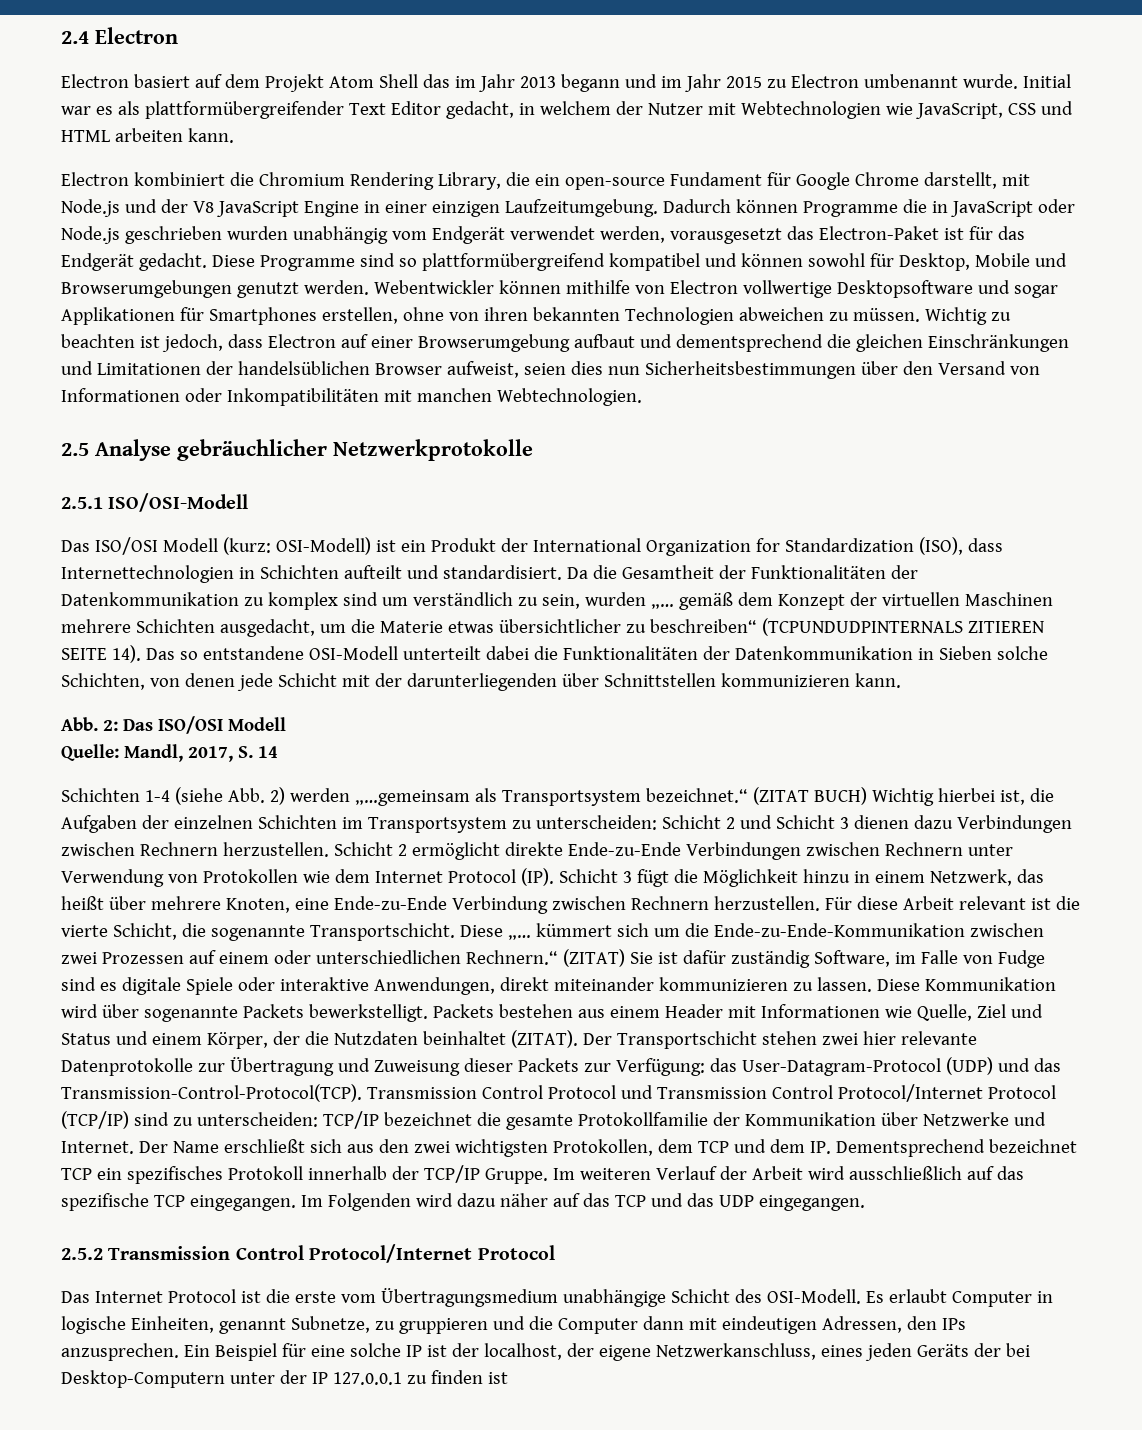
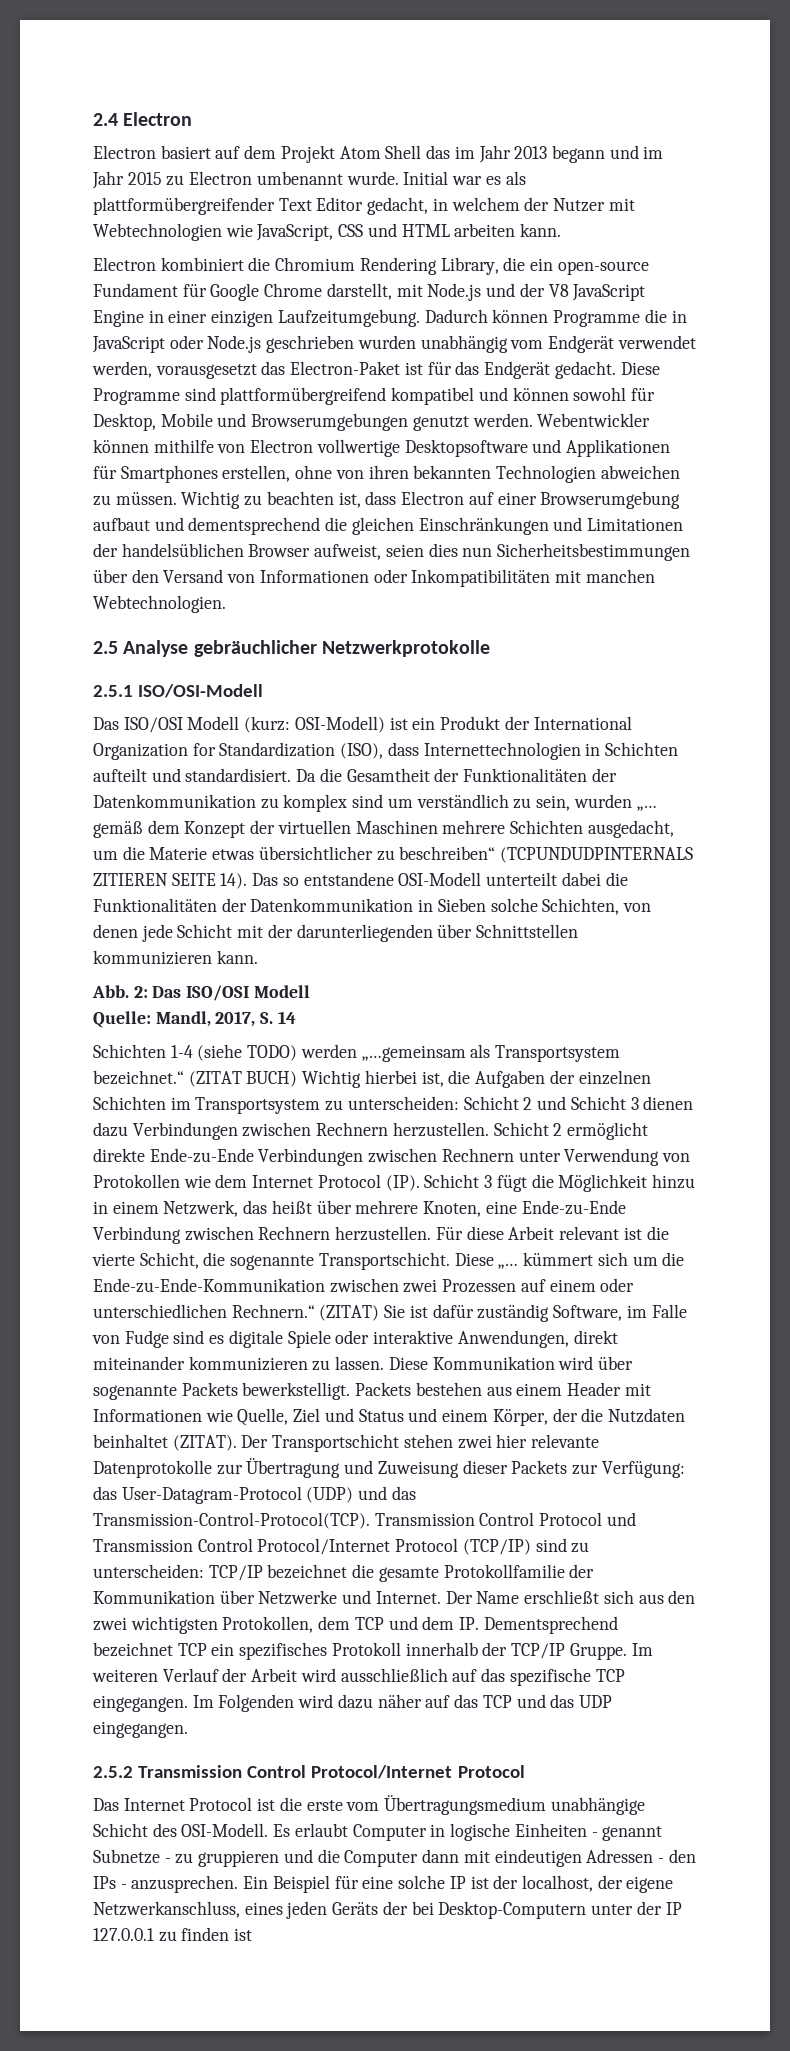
[398,258,417,267] so -> (216, 394) none
[1013,285,1058,298] sogar -> (562, 446) none
[139,334,223,352] ist jedoch, -> [338,492,361,508] ist,
[227,787,285,805] Abb. 2) -> [247,1045,298,1061] TODO)
[130,1316,370,1334] Einheiten, genannt Subnetze, -> [514,1823,663,1841] [93,1849,171,1864] Einheiten - genannt Subnetze -
[821,1316,902,1333] Adressen, -> [586,1849,664,1863] Adressen -
(966, 1324) none -> [120,1884,127,1889] -

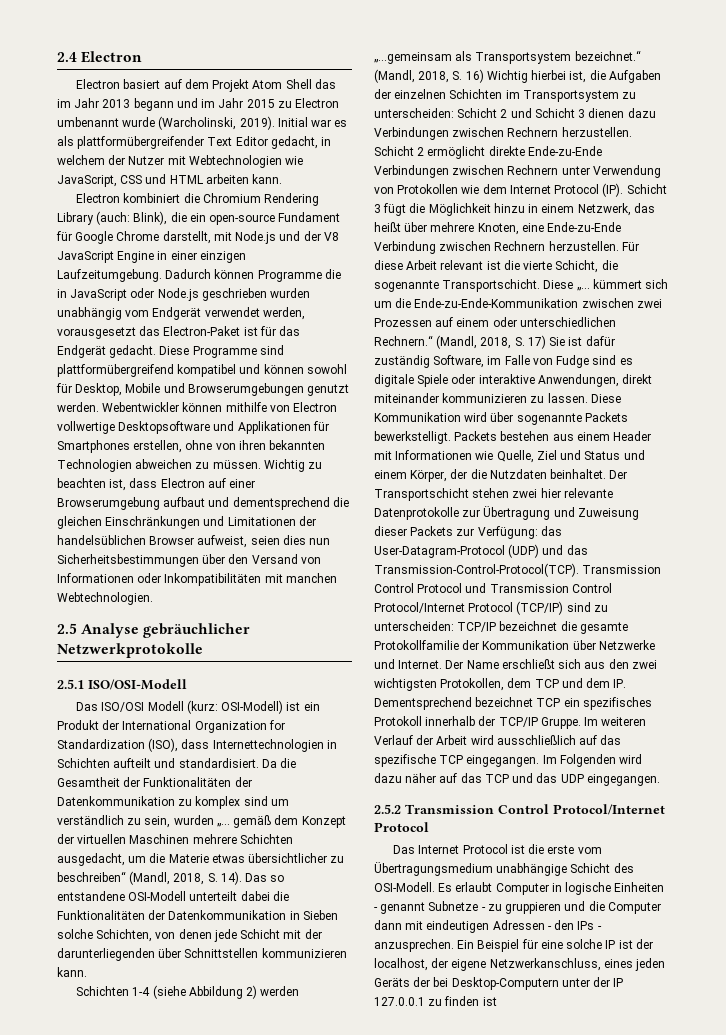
[346,171,399,185] wurde. -> [122,116,275,130] wurde (Warcholinski, 2019).
[440,257,499,275] Library, -> [57,211,168,225] Library (auch: Blink),
[500,847,694,863] [93,873,216,886] (TCPUNDUDPINTERNALS ZITIEREN SEITE -> [129,871,218,885] (Mandl, 2018, S.
[92,985,310,1001] [93,1011,296,1028] // Abb. 2: Das ISO/OSI Modell // Quelle: Mandl, 2017, S. 14 -> (87, 972) none
[247,1045,298,1061] TODO) -> [188,985,258,999] Abbildung 2)
[188,1071,298,1087] (ZITAT BUCH) -> [374,69,484,83] (Mandl, 2018, S. 16)
[319,1305,380,1321] (ZITAT) -> [436,335,546,349] (Mandl, 2018, S. 17)
[93,1434,237,1451] beinhaltet (ZITAT). -> [550,469,607,479] beinhaltet.

